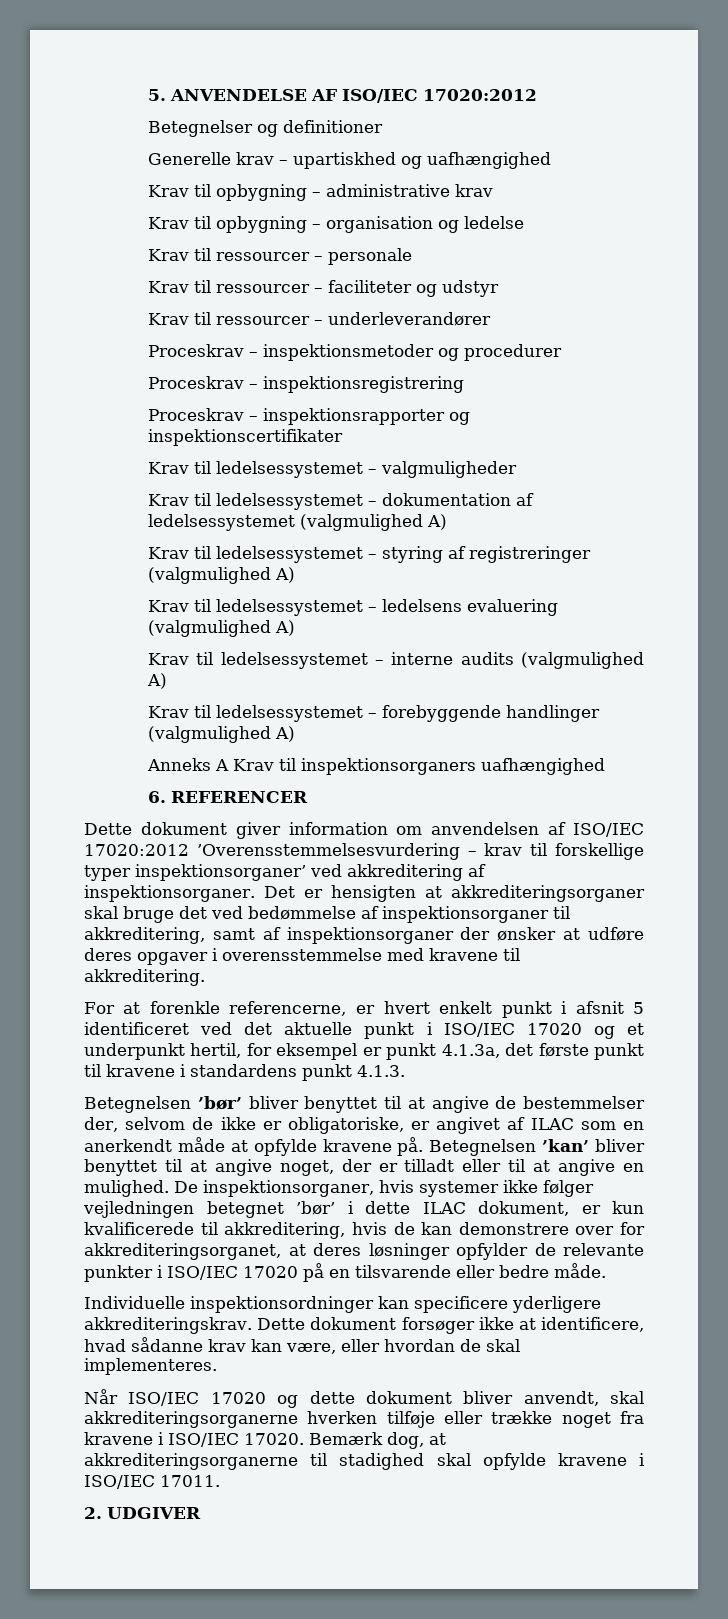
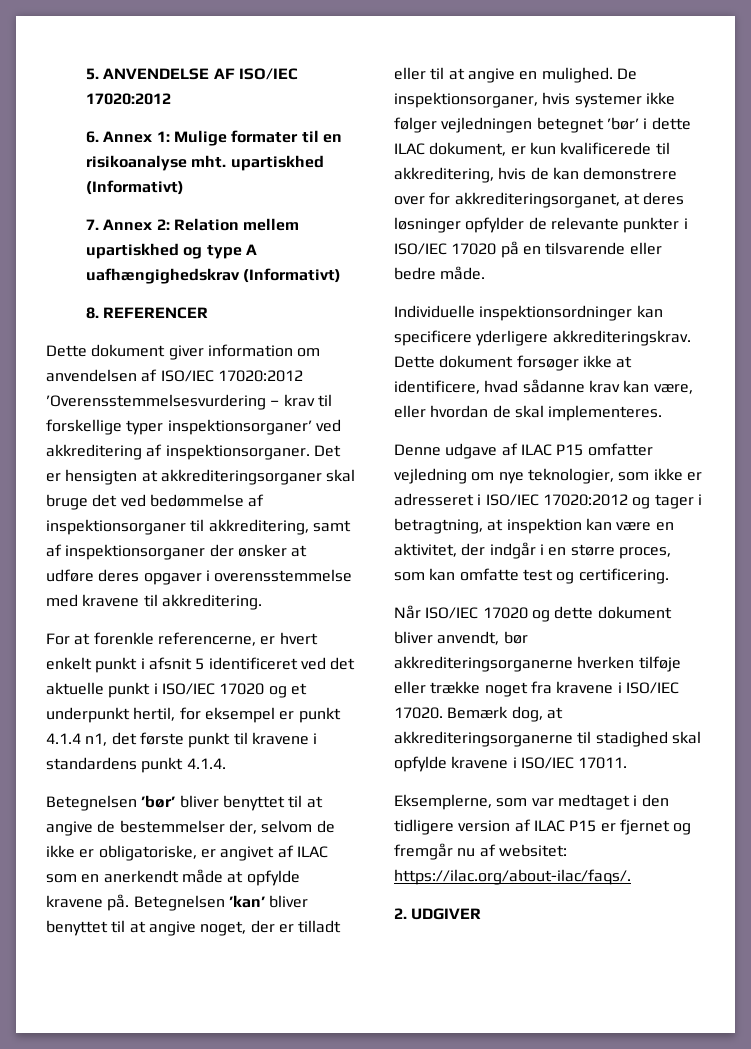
[148,120,384,137] [148,152,552,169] [148,184,494,201] [148,216,525,233] [148,248,413,265] [148,280,500,297] [148,312,492,326] [148,344,563,361] [148,376,465,393] [148,408,471,425] [148,429,344,446] [148,461,518,478] [148,493,535,510] [148,514,448,531] [148,546,592,563] [148,567,296,584] [148,599,559,616] [148,620,296,637] [148,652,644,669] [147,673,168,689] [148,705,601,722] [148,726,296,743] [147,758,606,775] [148,791,167,803] Betegnelser og definitioner // Generelle krav – upartiskhed og uafhængighed // Krav til opbygning – administrative krav // Krav til opbygning – organisation og ledelse // Krav til ressourcer – personale // Krav til ressourcer – faciliteter og udstyr // Krav til ressourcer – underleverandører // Proceskrav – inspektionsmetoder og procedurer // Proceskrav – inspektionsregistrering // Proceskrav – inspektionsrapporter og inspektionscertifikater // Krav til ledelsessystemet – valgmuligheder // Krav til ledelsessystemet – dokumentation af ledelsessystemet (valgmulighed A) // Krav til ledelsessystemet – styring af registreringer (valgmulighed A) // Krav til ledelsessystemet – ledelsens evaluering (valgmulighed A) // Krav til ledelsessystemet – interne audits (valgmulighed A) // Krav til ledelsessystemet – forebyggende handlinger (valgmulighed A) // Anneks A Krav til inspektionsorganers uafhængighed // 6. -> [85,130,342,146] [85,155,324,171] [85,180,184,195] [85,218,300,231] [85,243,257,259] [85,268,342,284] [85,307,99,319] 6. Annex 1: Mulige formater til en risikoanalyse mht. upartiskhed (Informativt) // 7. Annex 2: Relation mellem upartiskhed og type A uafhængighedskrav (Informativt) // 8.
[441,1044,500,1058] 4.1.3a, -> [46,733,108,746] 4.1.4 n1,
[357,1065,405,1077] 4.1.3. -> [186,758,226,769] 4.1.4.
(217, 1366) none -> [394,443,653,459] [394,468,702,484] [394,493,702,509] [394,518,674,534] [394,542,671,559] [394,568,669,584] // Denne udgave af ILAC P15 omfatter vejledning om nye teknologier, som ikke er adresseret i ISO/IEC 17020:2012 og tager i betragtning, at inspektion kan være en aktivitet, der indgår i en større proces, som kan omfatte test og certificering.
[610,1391,644,1404] skal -> [503,631,528,644] bør
(220, 1481) none -> [394,794,669,810] [394,819,692,835] [394,843,567,860] [394,869,631,885] // Eksemplerne, som var medtaget i den tidligere version af ILAC P15 er fjernet og fremgår nu af websitet: https://ilac.org/about-ilac/faqs/.

